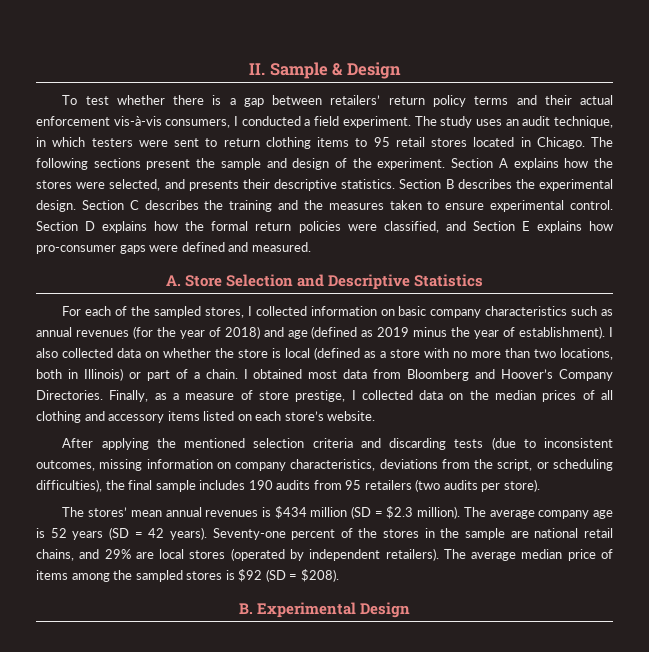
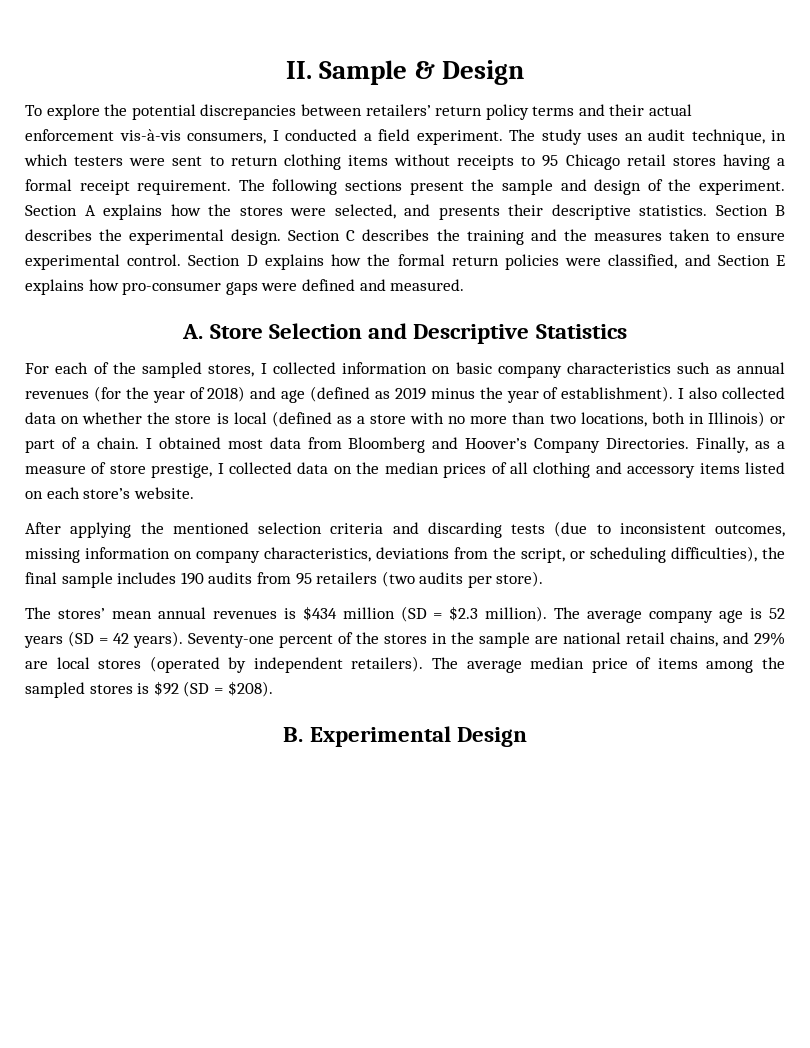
[85,95,264,107] test whether there is a gap -> [46,104,297,120] explore the potential discrepancies
(349, 142) none -> [394,154,515,170] without receipts
(390, 142) none -> [565,154,620,170] Chicago
[473,137,585,149] located in Chicago. -> [722,154,785,170] [25,179,232,195] having a formal receipt requirement.

